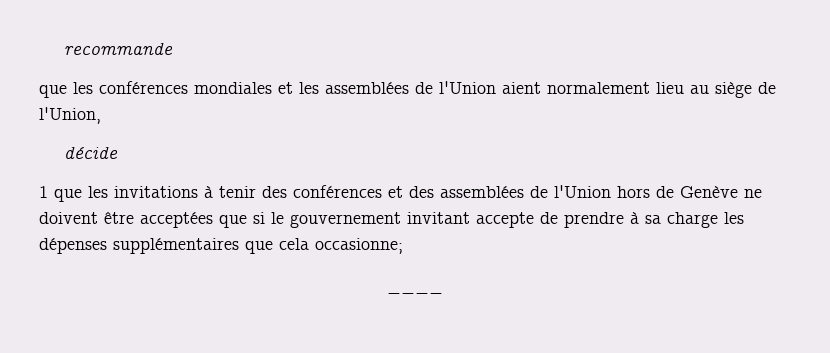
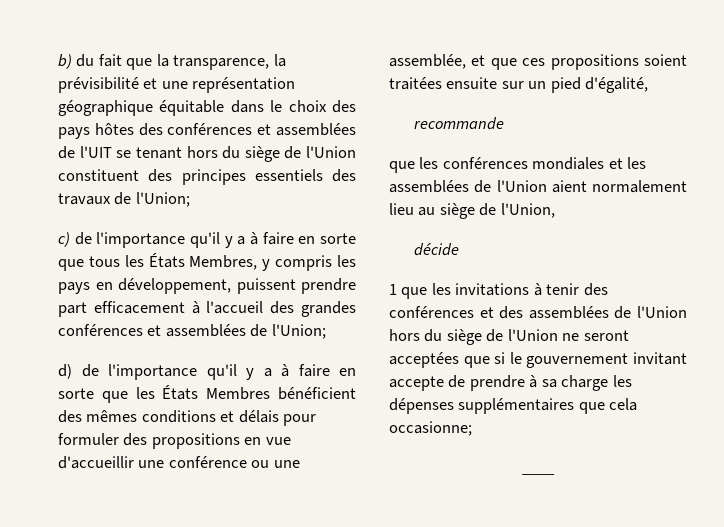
(63, 49) none -> [58,54,286,70] [58,77,296,93] [58,100,356,116] [58,123,357,139] [58,146,356,162] [58,169,356,185] [58,192,190,207] [58,232,356,248] [58,253,356,271] [58,278,356,294] [58,301,357,317] [58,324,326,339] [58,364,356,380] [58,385,357,403] [58,410,317,426] [58,433,291,449] [58,456,300,469] [389,54,687,70] [389,77,649,93] b) du fait que la transparence, la prévisibilité et une représentation géographique équitable dans le choix des pays hôtes des conférences et assemblées de l'UIT se tenant hors du siège de l'Union constituent des principes essentiels des travaux de l'Union; // c) de l'importance qu'il y a à faire en sorte que tous les États Membres, y compris les pays en développement, puissent prendre part efficacement à l'accueil des grandes conférences et assemblées de l'Union; // d) de l'importance qu'il y a à faire en sorte que les États Membres bénéficient des mêmes conditions et délais pour formuler des propositions en vue d'accueillir une conférence ou une assemblée, et que ces propositions soient traitées ensuite sur un pied d'égalité, //
[656,186,762,198] [39,211,134,224] de Genève ne doivent être -> [424,329,629,345] du siège de l'Union ne seront

